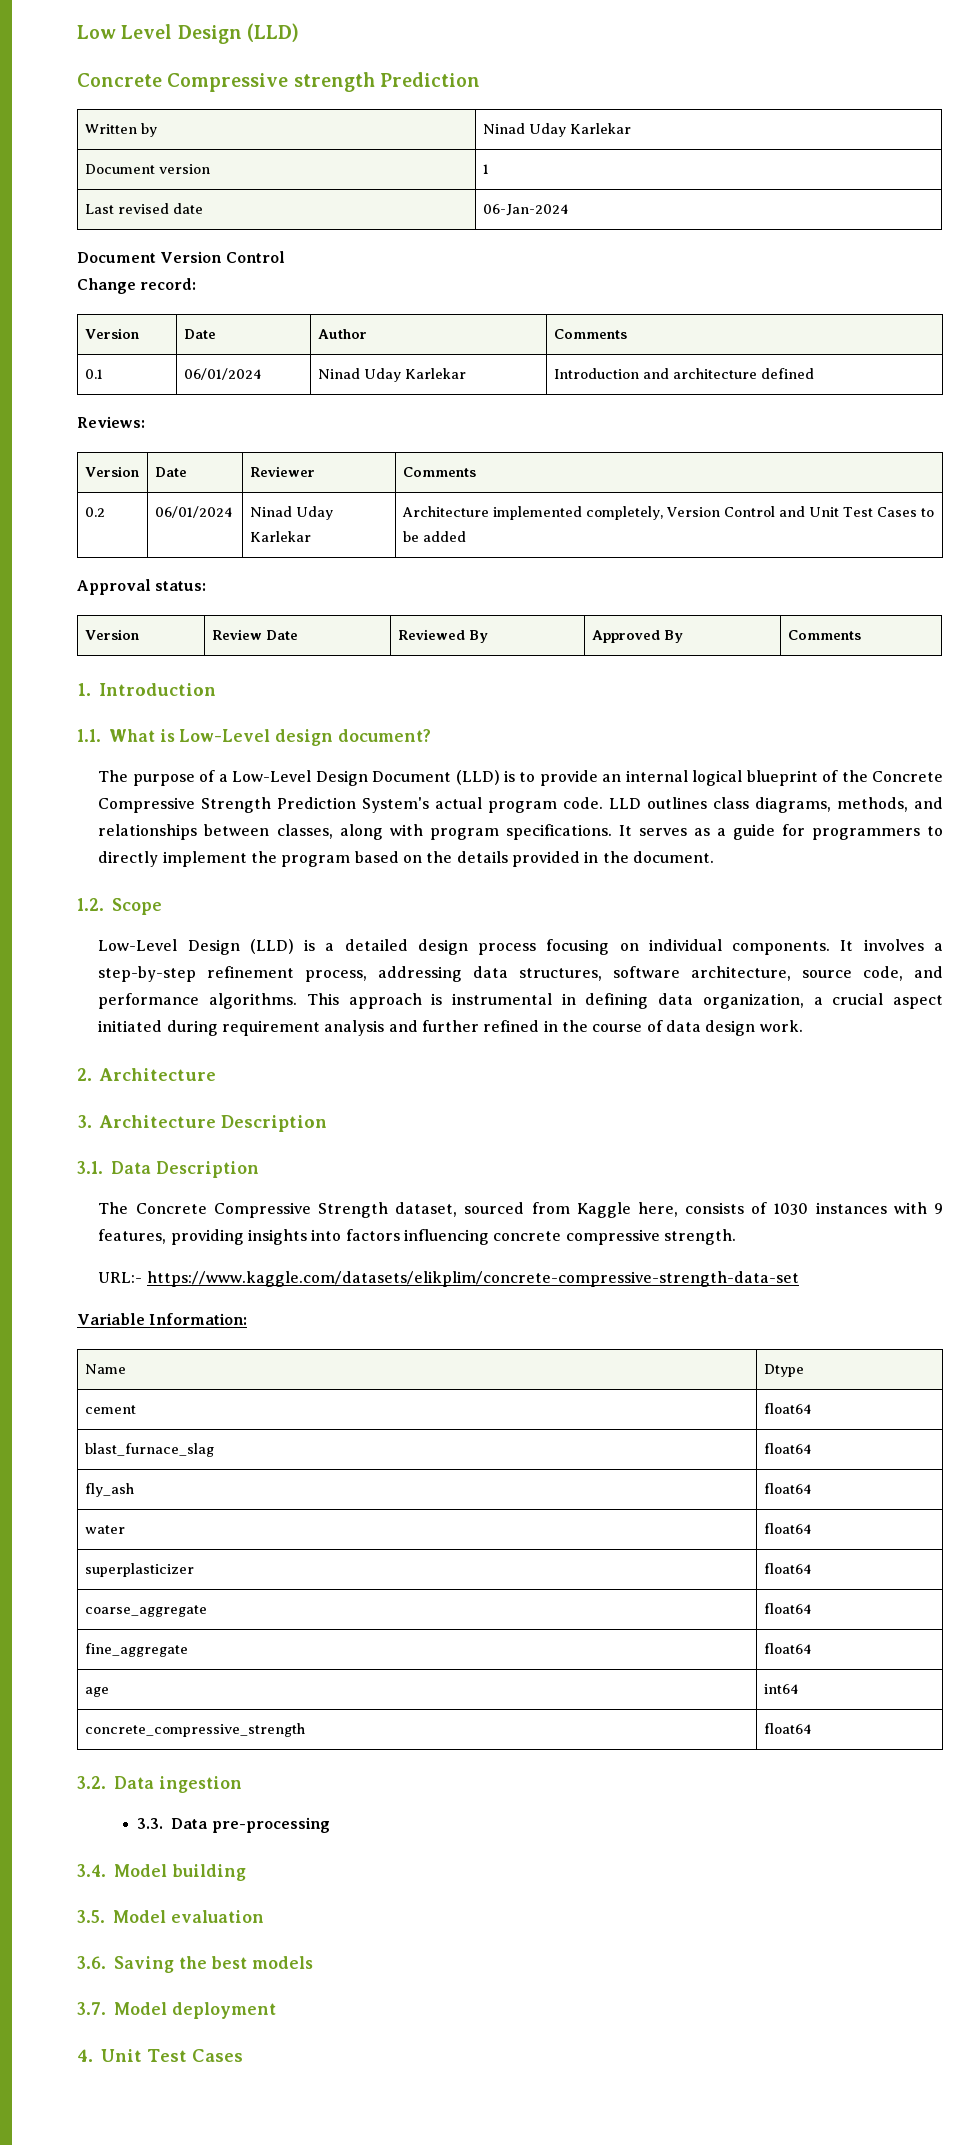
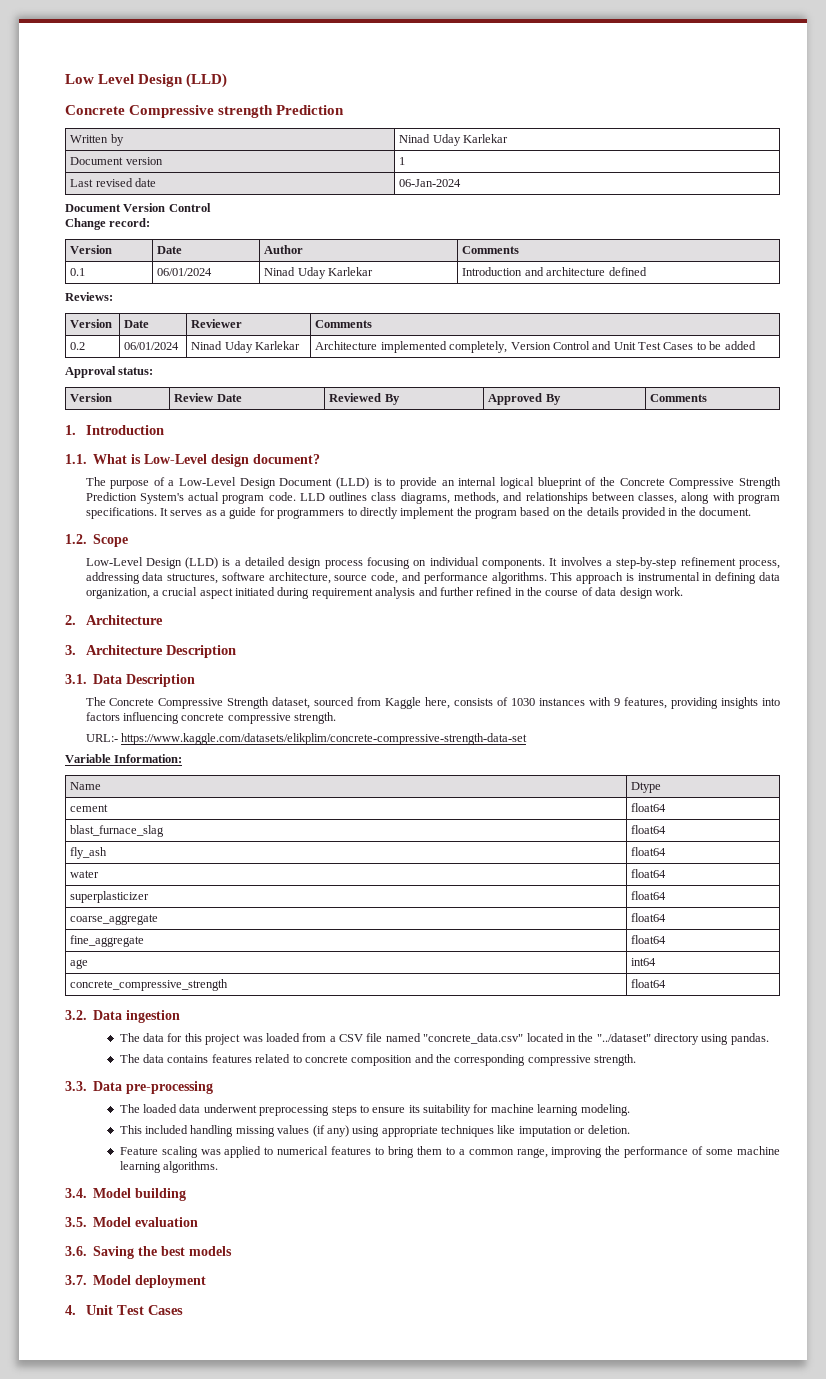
[137,1817,330,1833] 3.3. Data pre-processing -> [119,1033,769,1045] [119,1054,637,1066] [65,1081,214,1094] [119,1104,630,1116] [119,1125,630,1137] [119,1146,780,1158] [119,1161,219,1173] The data for this project was loaded from a CSV file named "concrete_data.csv" located in the "../dataset" directory using pandas. // The data contains features related to concrete composition and the corresponding compressive strength. // 3.3. Data pre-processing // The loaded data underwent preprocessing steps to ensure its suitability for machine learning modeling. // This included handling missing values (if any) using appropriate techniques like imputation or deletion. // Feature scaling was applied to numerical features to bring them to a common range, improving the performance of some machine learning algorithms.

